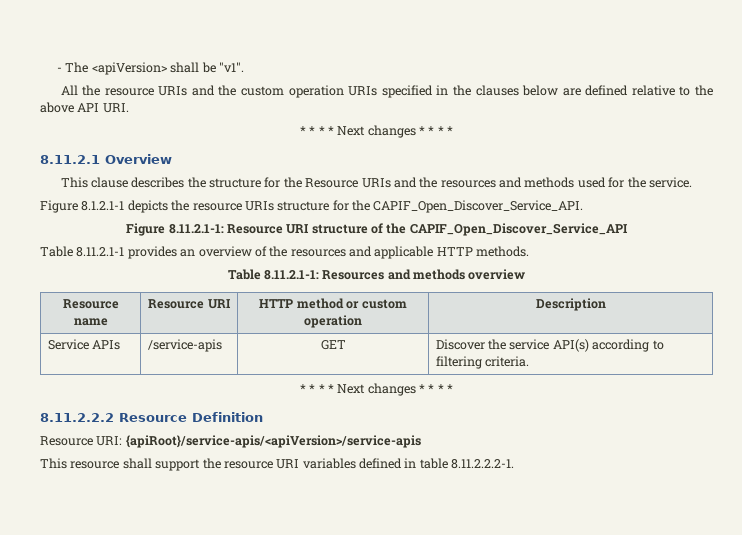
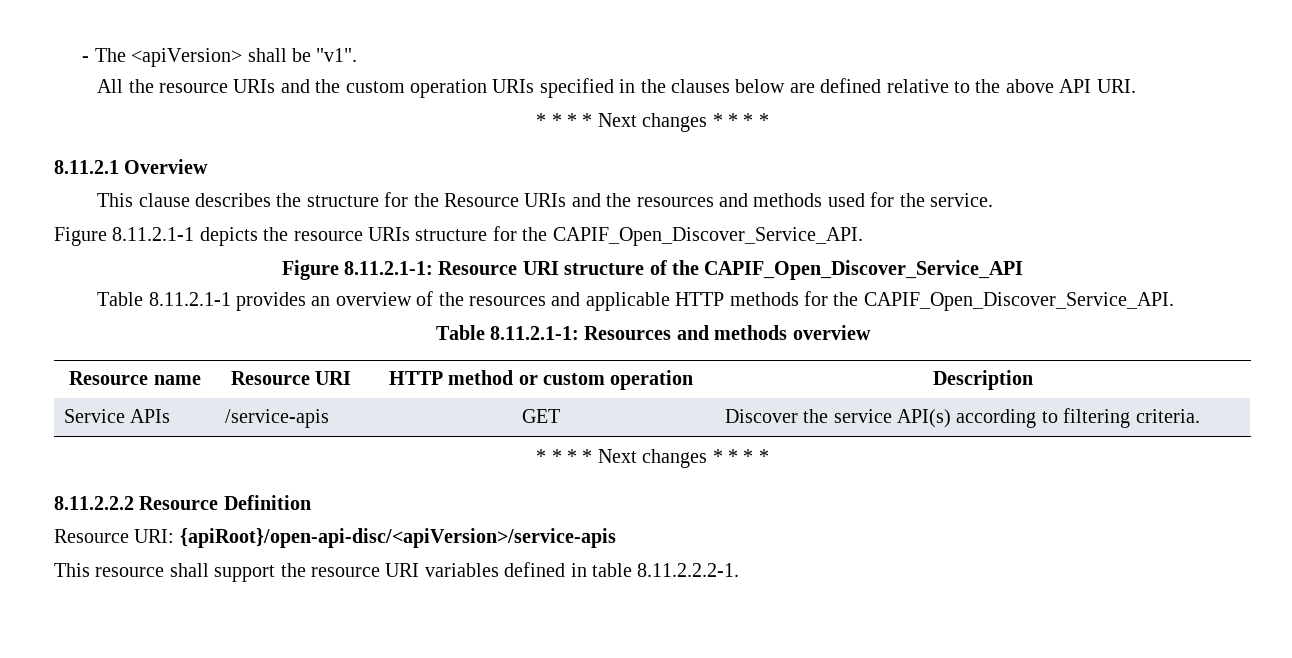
[81,201,125,211] 8.1.2.1-1 -> [112,227,195,241] 8.11.2.1-1
[476,246,530,257] methods. -> [729,291,1174,311] methods for the CAPIF_Open_Discover_Service_API.
[125,435,421,448] {apiRoot}/service-apis/<apiVersion>/service-apis -> [179,528,616,548] {apiRoot}/open-api-disc/<apiVersion>/service-apis

